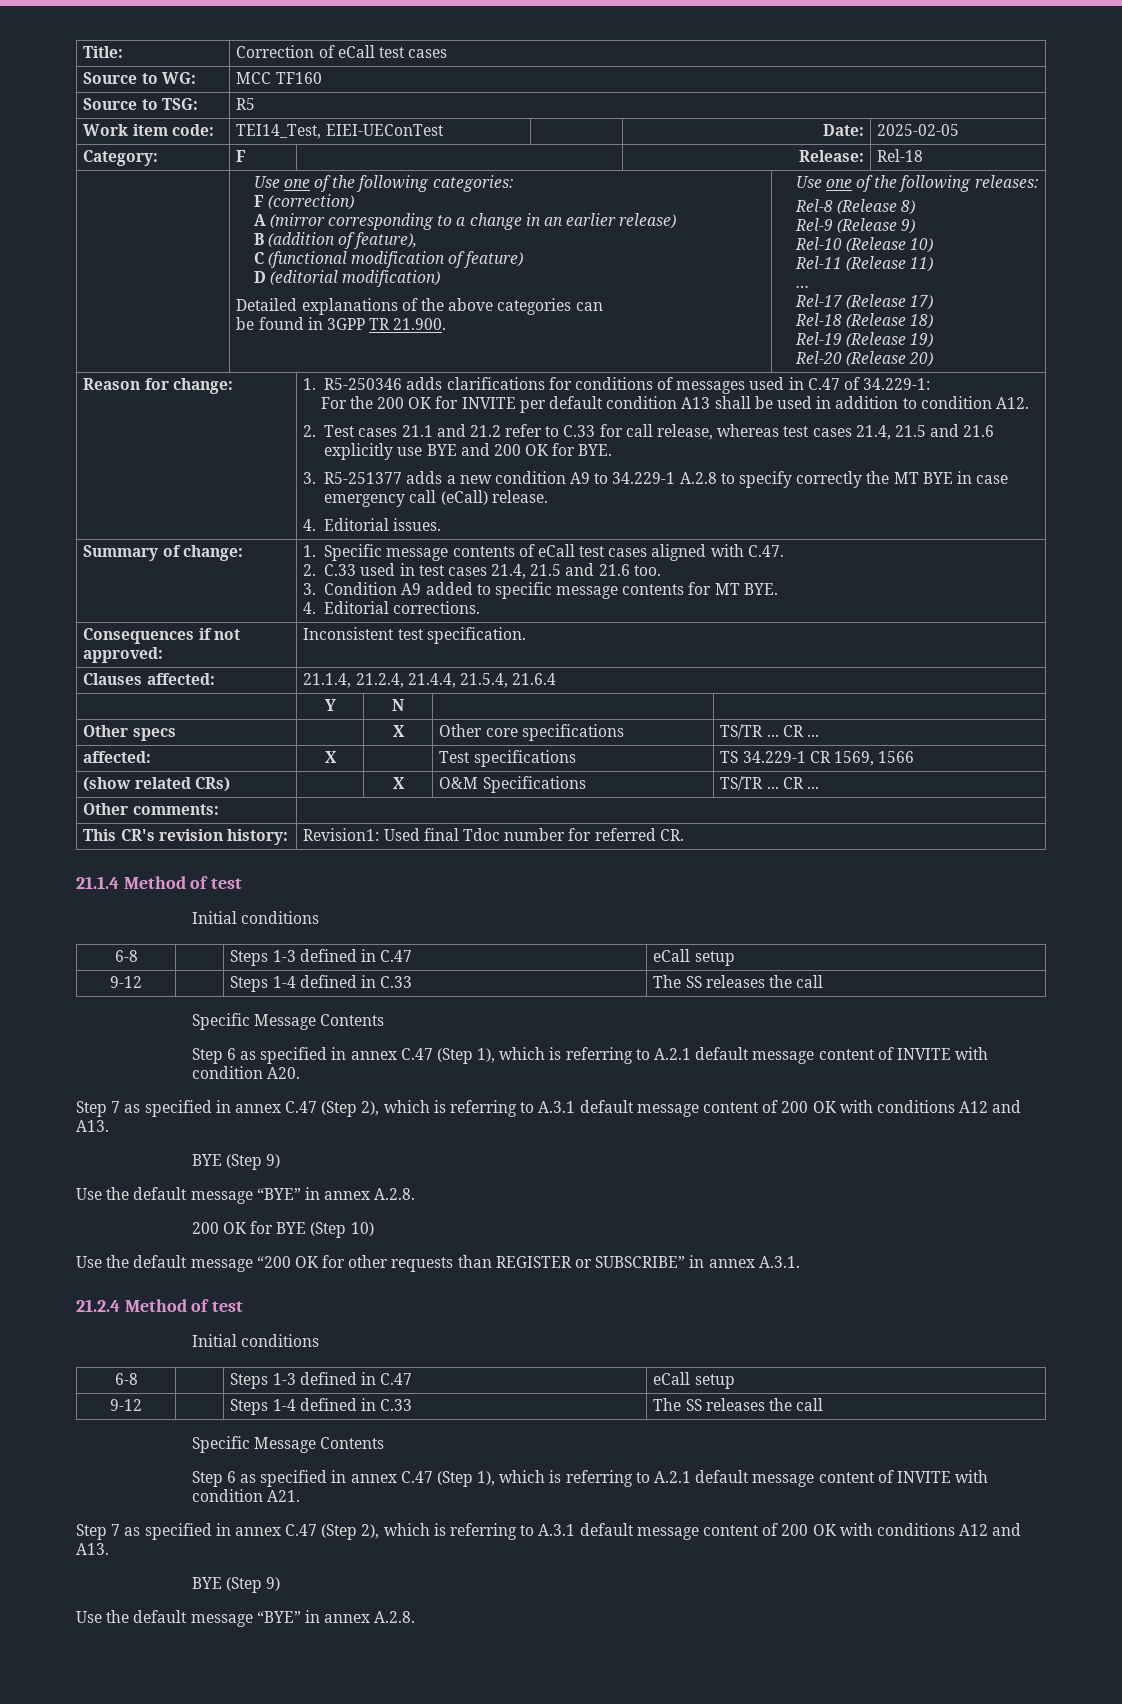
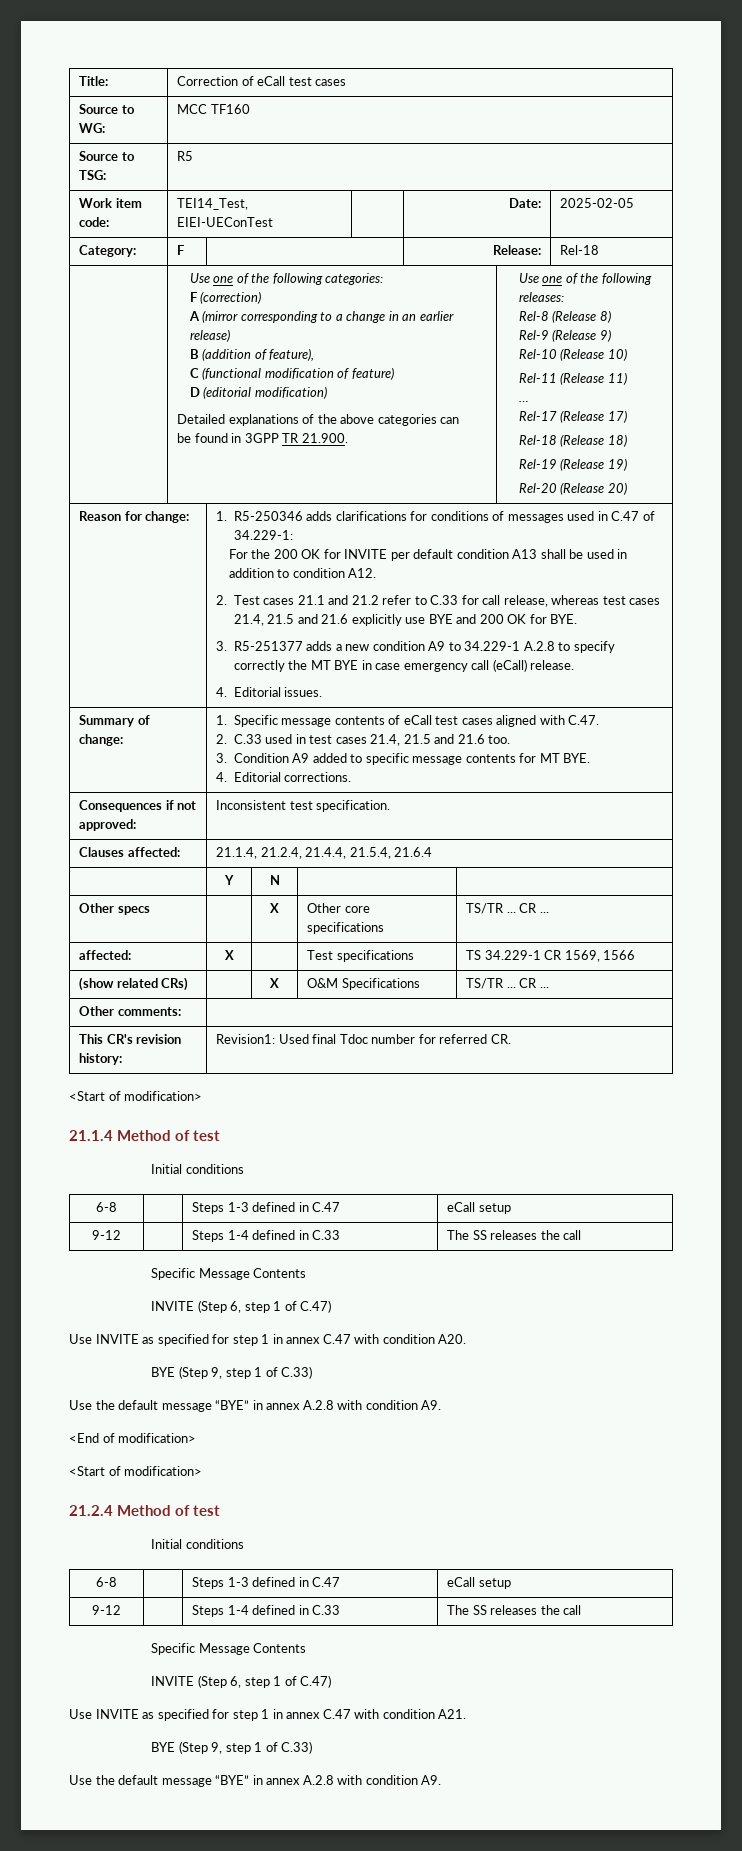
(684, 835) none -> [69,1091,203,1101] // <Start of modification>
[191,1047,989,1064] [191,1066,300,1079] [76,1100,1022,1117] [76,1120,109,1132] [191,1154,280,1170] [76,1187,416,1204] [191,1221,374,1238] [76,1255,800,1272] Step 6 as specified in annex C.47 (Step 1), which is referring to A.2.1 default message content of INVITE with condition A20. // Step 7 as specified in annex C.47 (Step 2), which is referring to A.3.1 default message content of 200 OK with conditions A12 and A13. // BYE (Step 9) // Use the default message “BYE” in annex A.2.8. // 200 OK for BYE (Step 10) // Use the default message “200 OK for other requests than REGISTER or SUBSCRIBE” in annex A.3.1. -> [151,1300,332,1313] [69,1334,467,1346] [151,1366,313,1379] [69,1400,442,1412] [69,1433,197,1443] [69,1466,203,1476] INVITE (Step 6, step 1 of C.47) // Use INVITE as specified for step 1 in annex C.47 with condition A20. // BYE (Step 9, step 1 of C.33) // Use the default message “BYE” in annex A.2.8 with condition A9. // <End of modification> // <Start of modification>
[191,1470,989,1487] [191,1489,300,1502] [76,1523,1022,1540] [76,1543,109,1555] [191,1577,280,1593] [76,1610,416,1627] Step 6 as specified in annex C.47 (Step 1), which is referring to A.2.1 default message content of INVITE with condition A21. // Step 7 as specified in annex C.47 (Step 2), which is referring to A.3.1 default message content of 200 OK with conditions A12 and A13. // BYE (Step 9) // Use the default message “BYE” in annex A.2.8. -> [151,1675,332,1688] [69,1709,467,1721] [151,1741,313,1754] [69,1775,442,1787] INVITE (Step 6, step 1 of C.47) // Use INVITE as specified for step 1 in annex C.47 with condition A21. // BYE (Step 9, step 1 of C.33) // Use the default message “BYE” in annex A.2.8 with condition A9.

